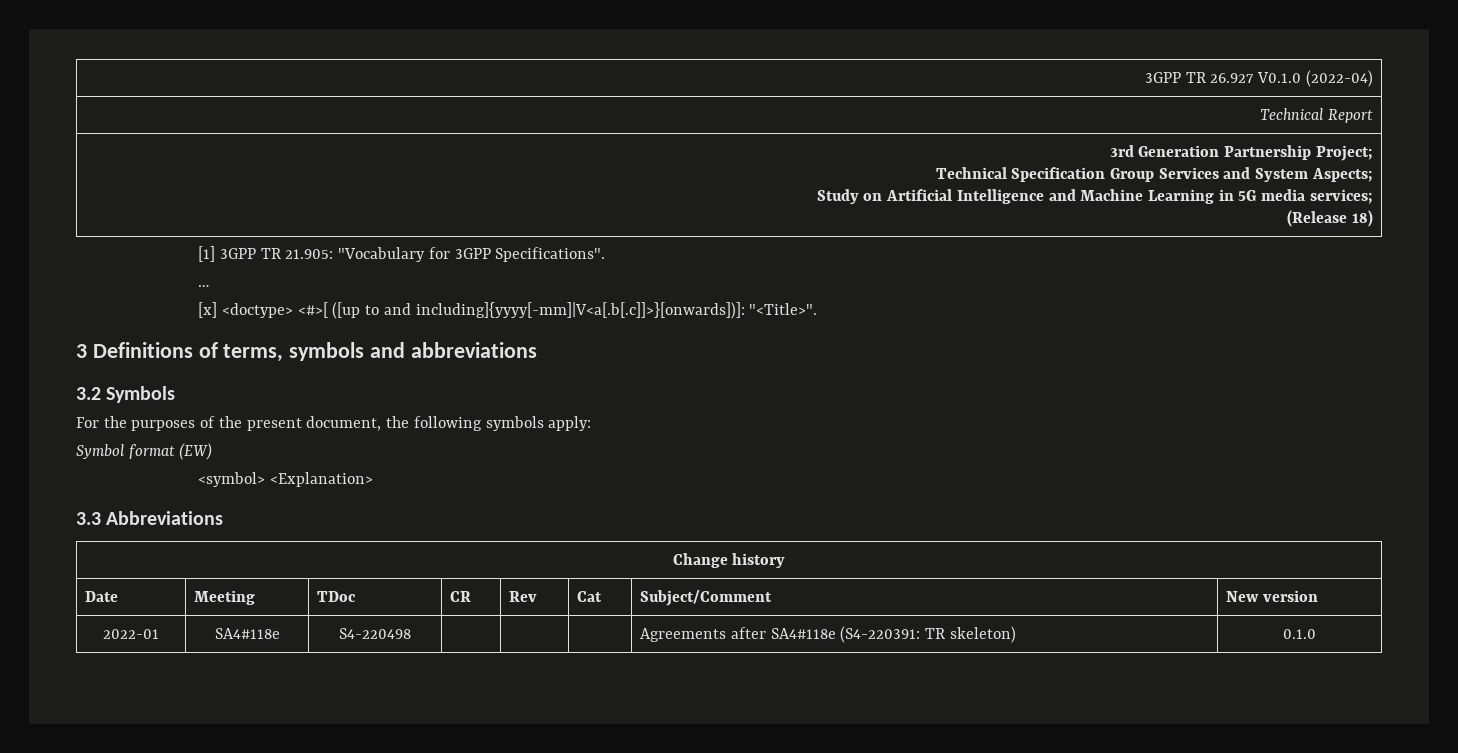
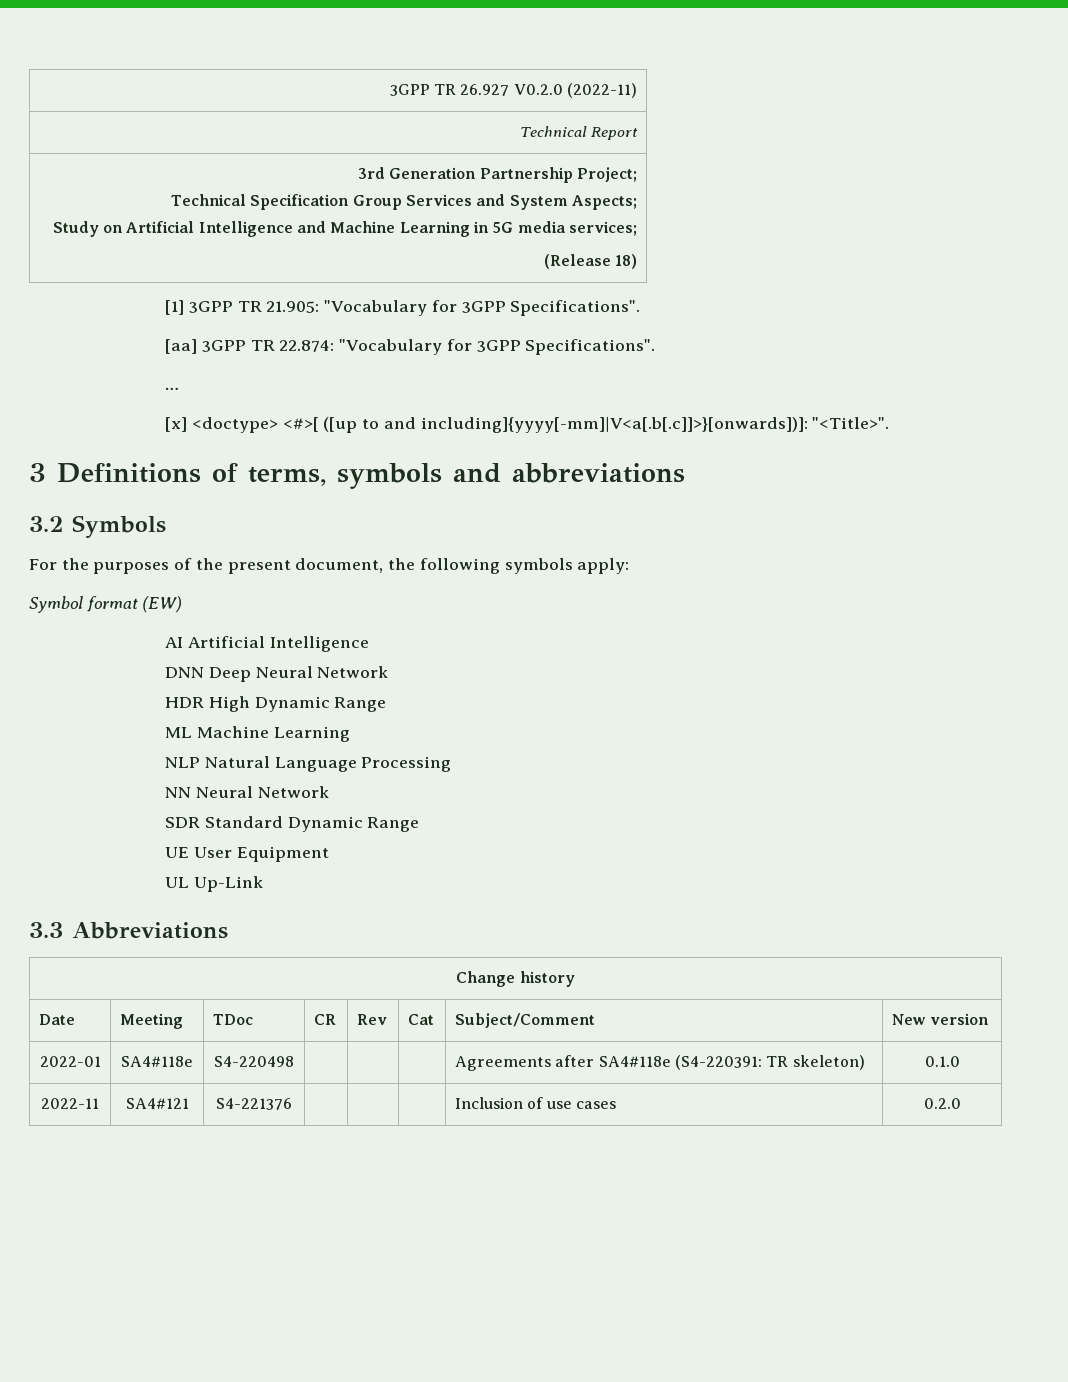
[1257,70,1373,87] V0.1.0 (2022-04) -> [513,83,638,98] V0.2.0 (2022-11)
(606, 254) none -> [165,339,656,355] // [aa] 3GPP TR 22.874: "Vocabulary for 3GPP Specifications".
[198,472,373,487] <symbol> <Explanation> -> [165,636,369,652] [165,666,389,682] [165,696,387,712] [165,726,350,742] [165,756,452,772] [165,786,329,798] [165,816,420,832] [165,846,329,862] [165,876,264,892] AI Artificial Intelligence // DNN Deep Neural Network // HDR High Dynamic Range // ML Machine Learning // NLP Natural Language Processing // NN Neural Network // SDR Standard Dynamic Range // UE User Equipment // UL Up-Link
(1316, 634) none -> [41,1098,99,1109] [125,1098,189,1109] [216,1098,292,1110] [454,1097,616,1109] [923,1098,961,1109] // 2022-11 | SA4#121 | S4-221376 | | | | Inclusion of use cases | 0.2.0

